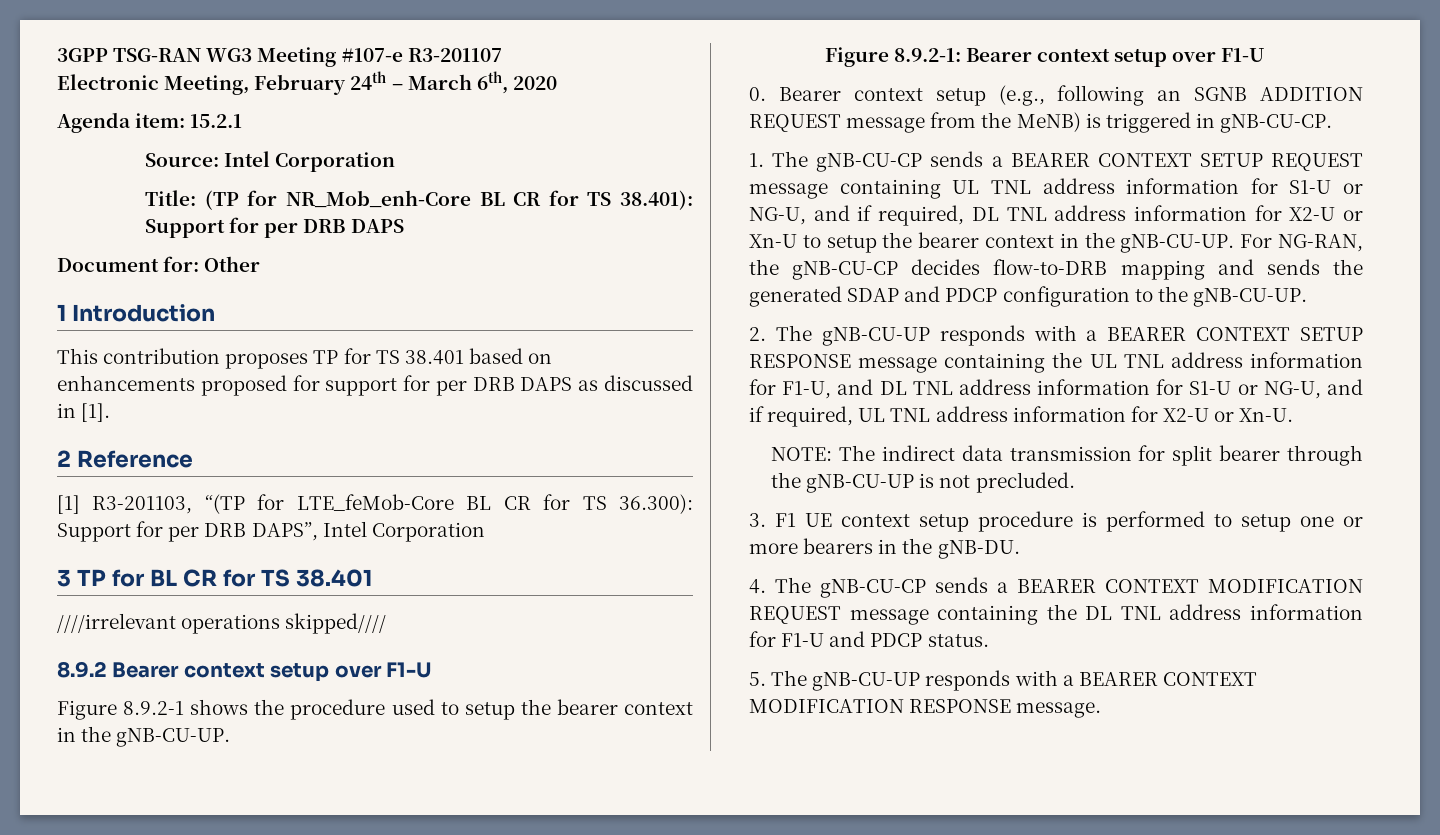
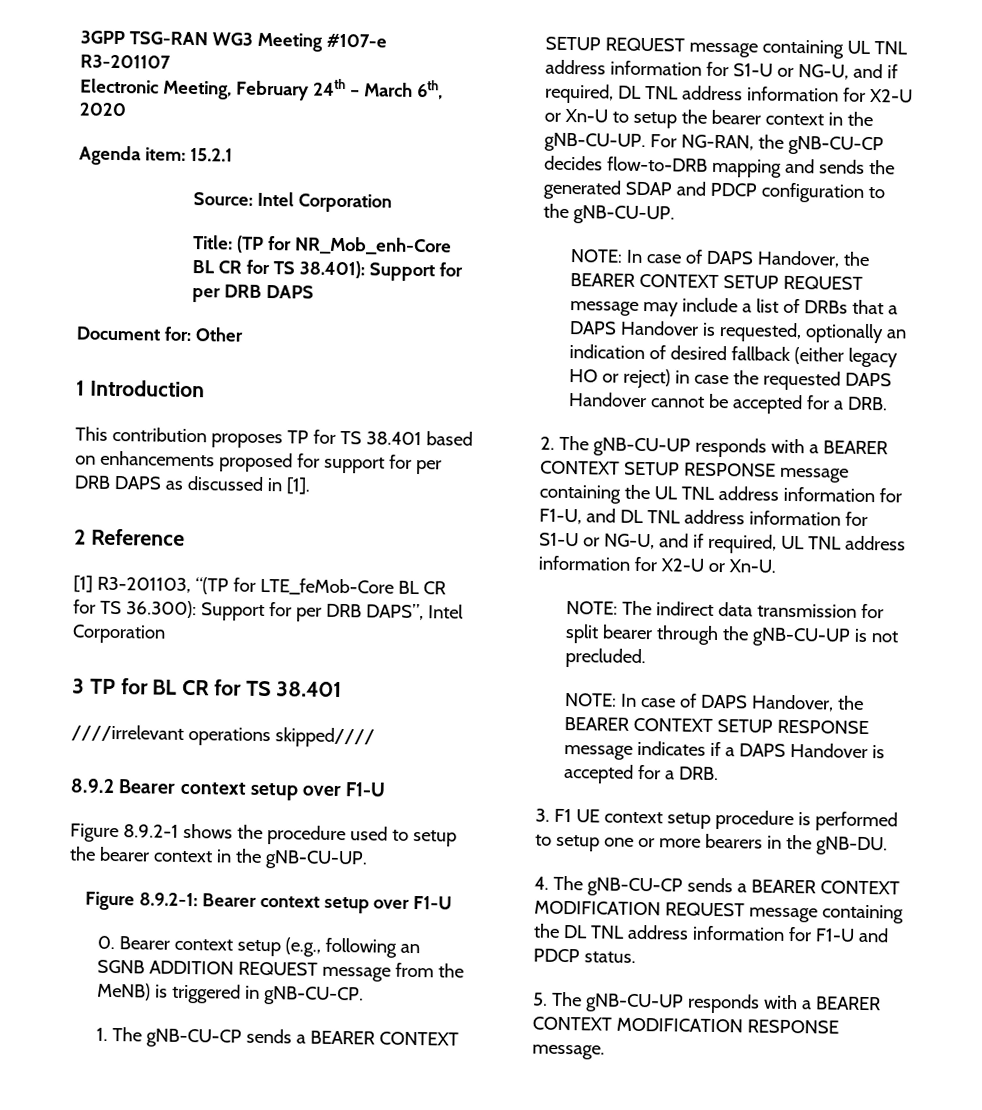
(1307, 297) none -> [570,249,871,268] [570,273,864,290] [570,297,899,317] [569,320,908,344] [569,344,899,368] [569,368,893,391] [568,392,889,415] // NOTE: In case of DAPS Handover, the BEARER CONTEXT SETUP REQUEST message may include a list of DRBs that a DAPS Handover is requested, optionally an indication of desired fallback (either legacy HO or reject) in case the requested DAPS Handover cannot be accepted for a DRB.
(1075, 482) none -> [565,692,865,712] [564,716,870,735] [564,740,886,760] [563,763,720,784] // NOTE: In case of DAPS Handover, the BEARER CONTEXT SETUP RESPONSE message indicates if a DAPS Handover is accepted for a DRB.

